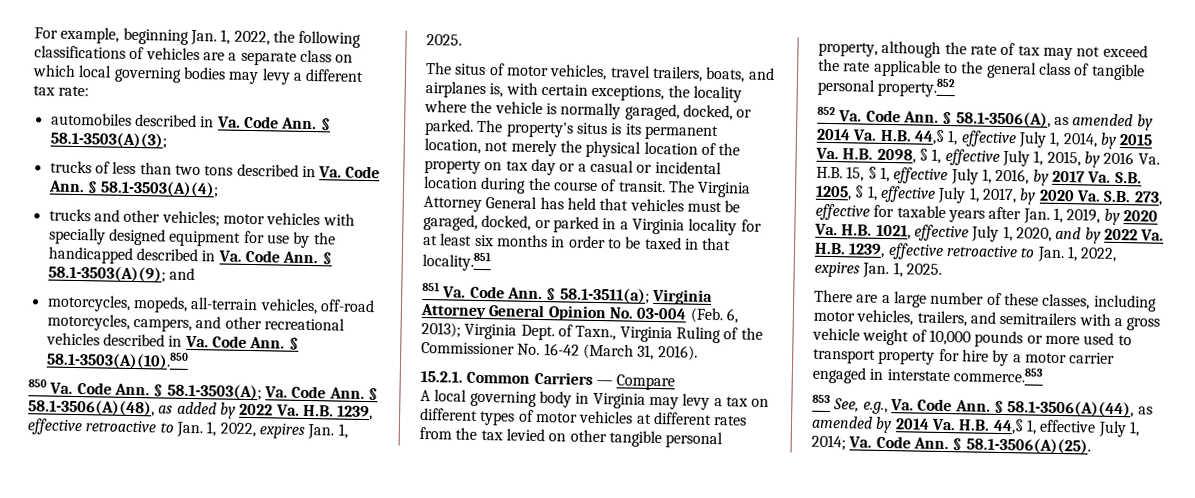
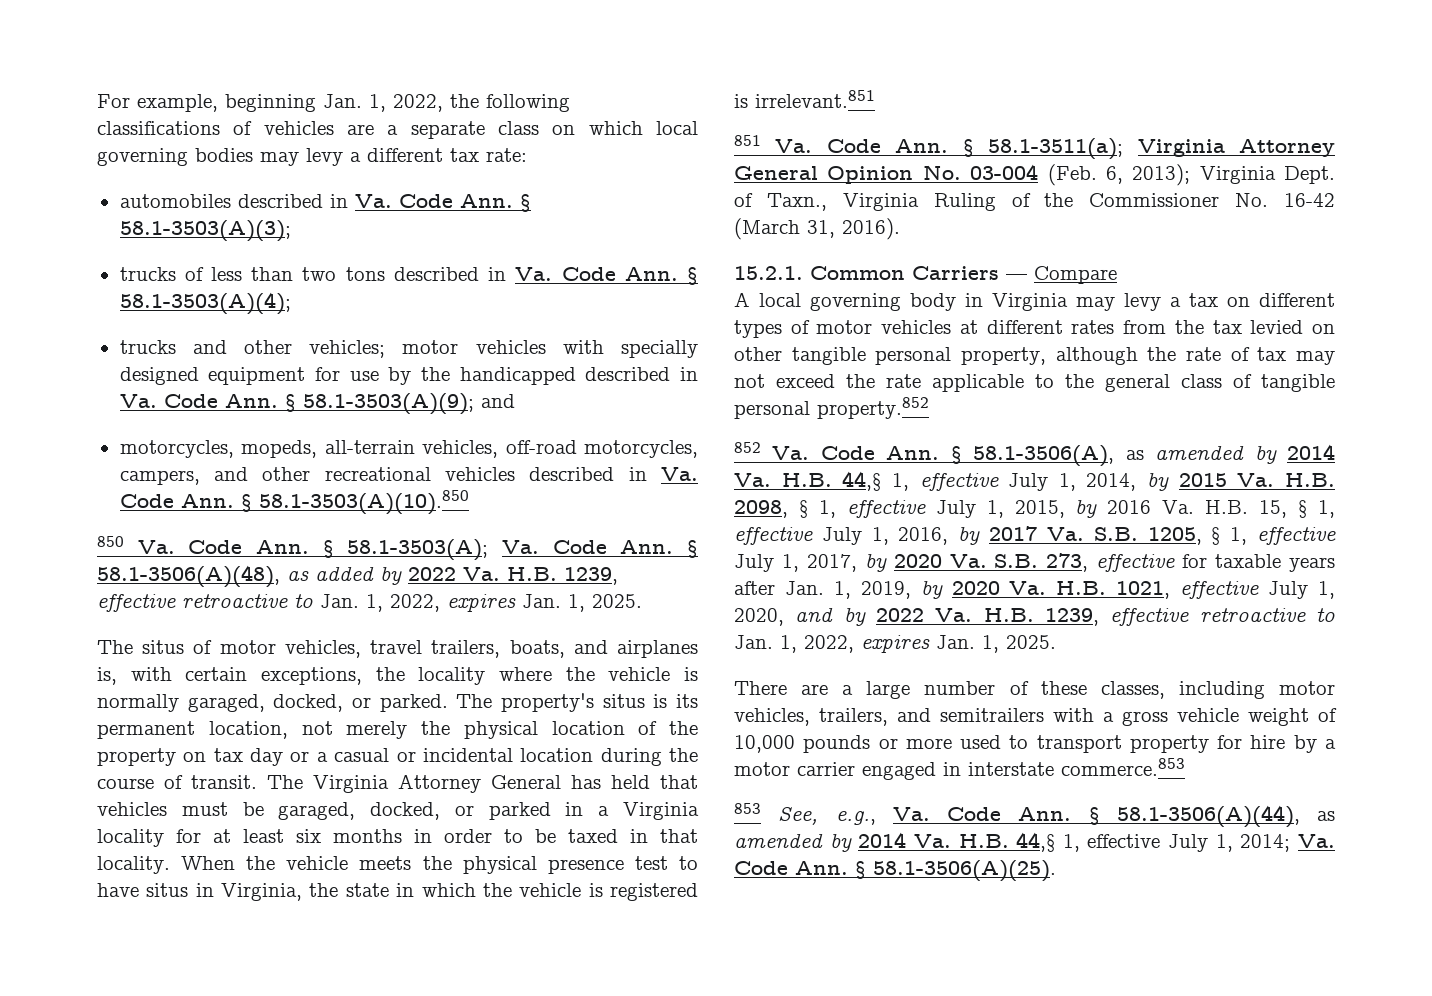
[422,250,491,272] locality.851 -> [97,856,698,874] [97,883,698,901] [734,90,875,108] locality. When the vehicle meets the physical presence test to have situs in Virginia, the state in which the vehicle is registered is irrelevant.851

